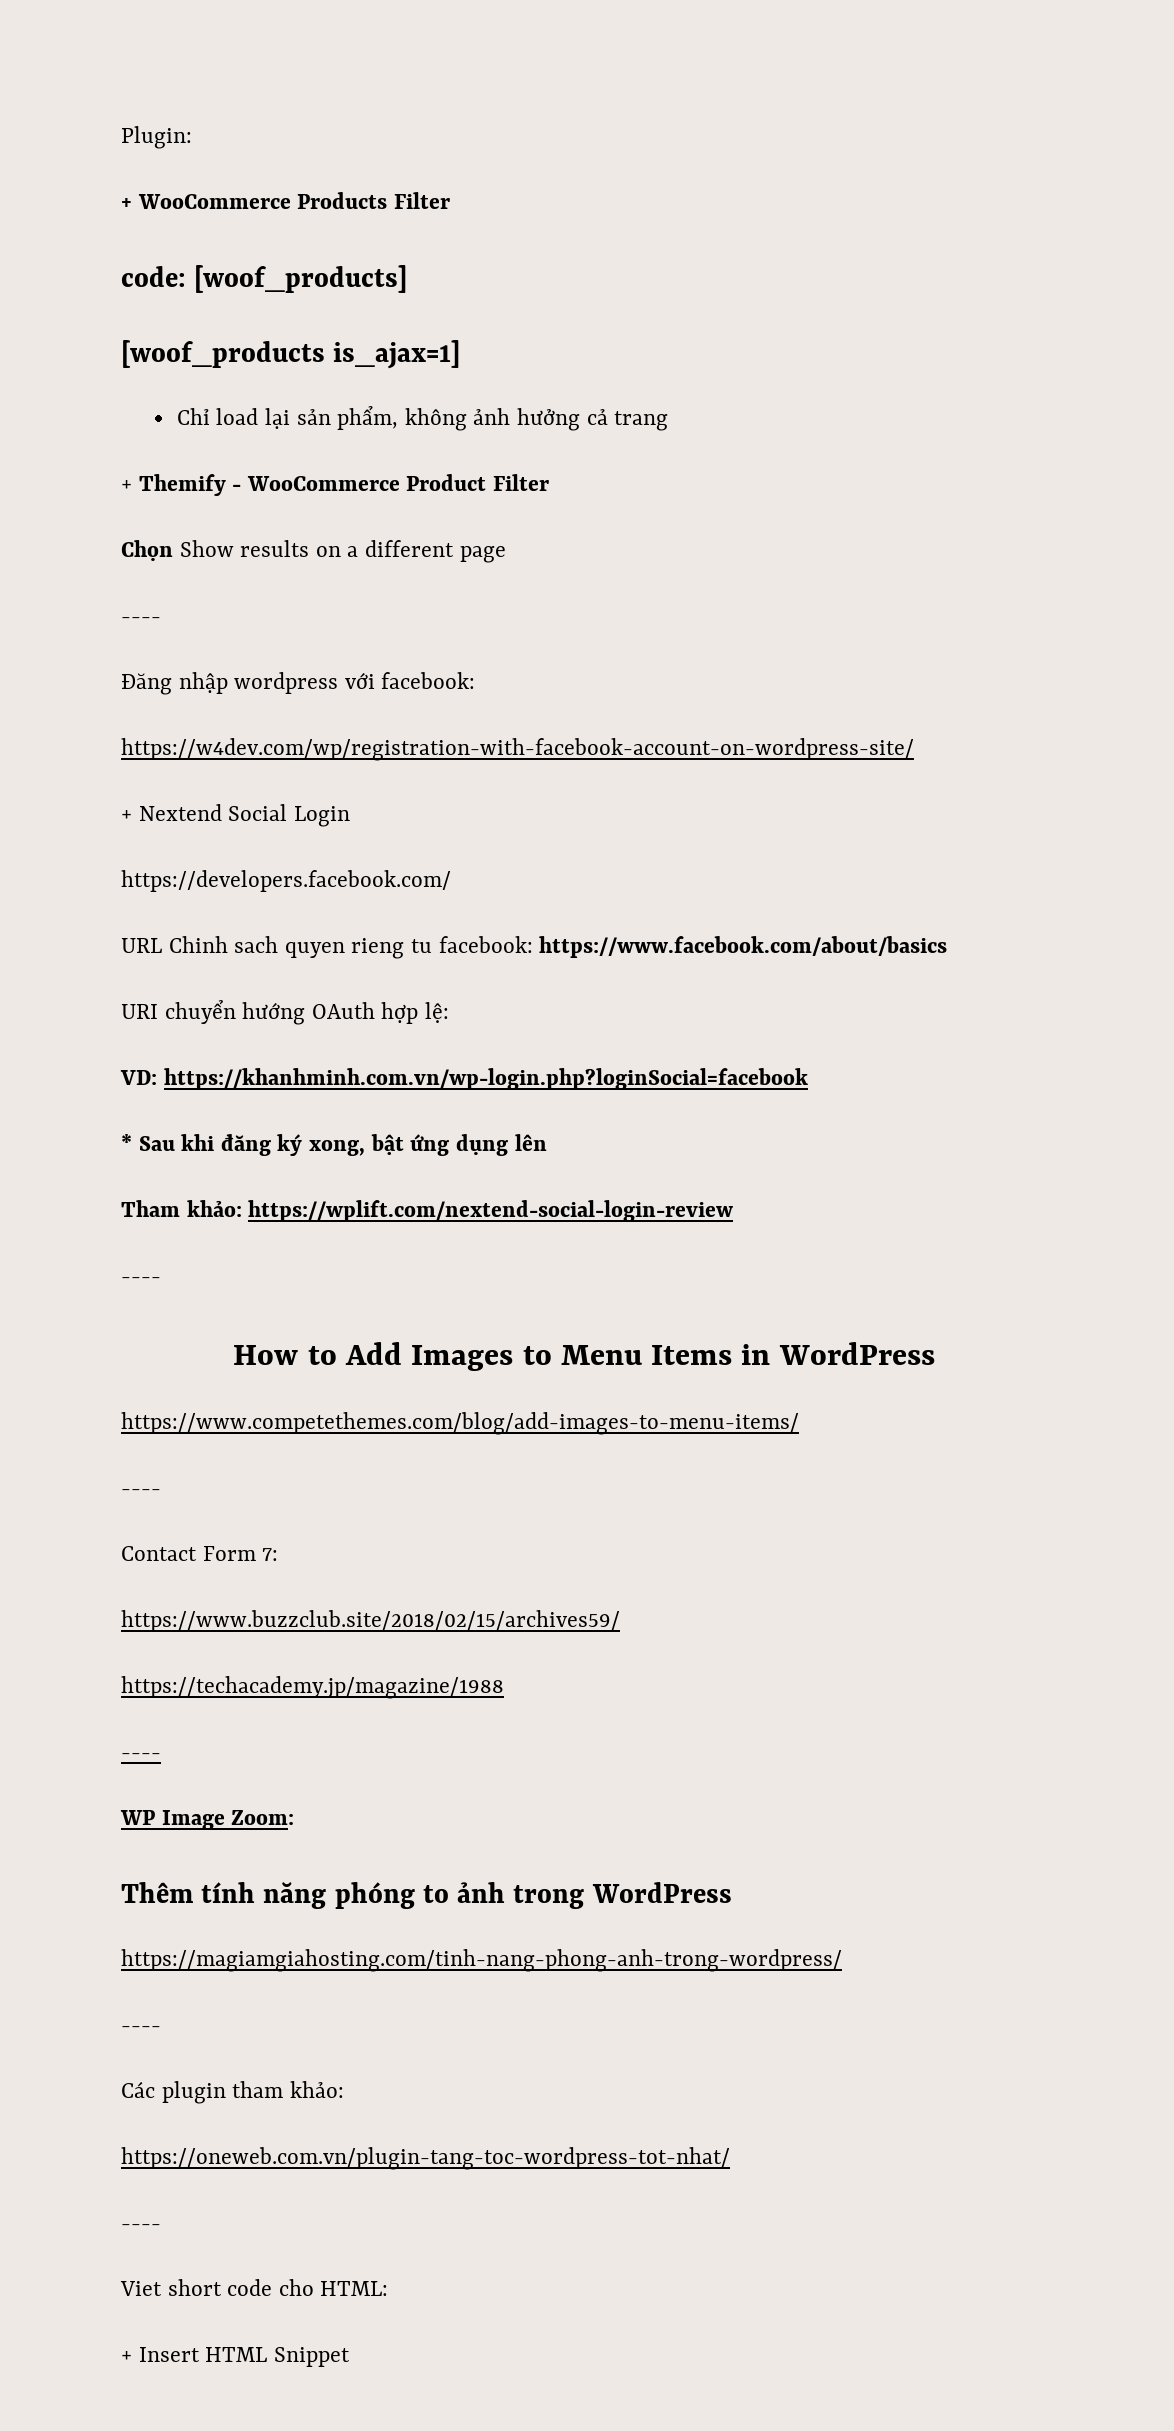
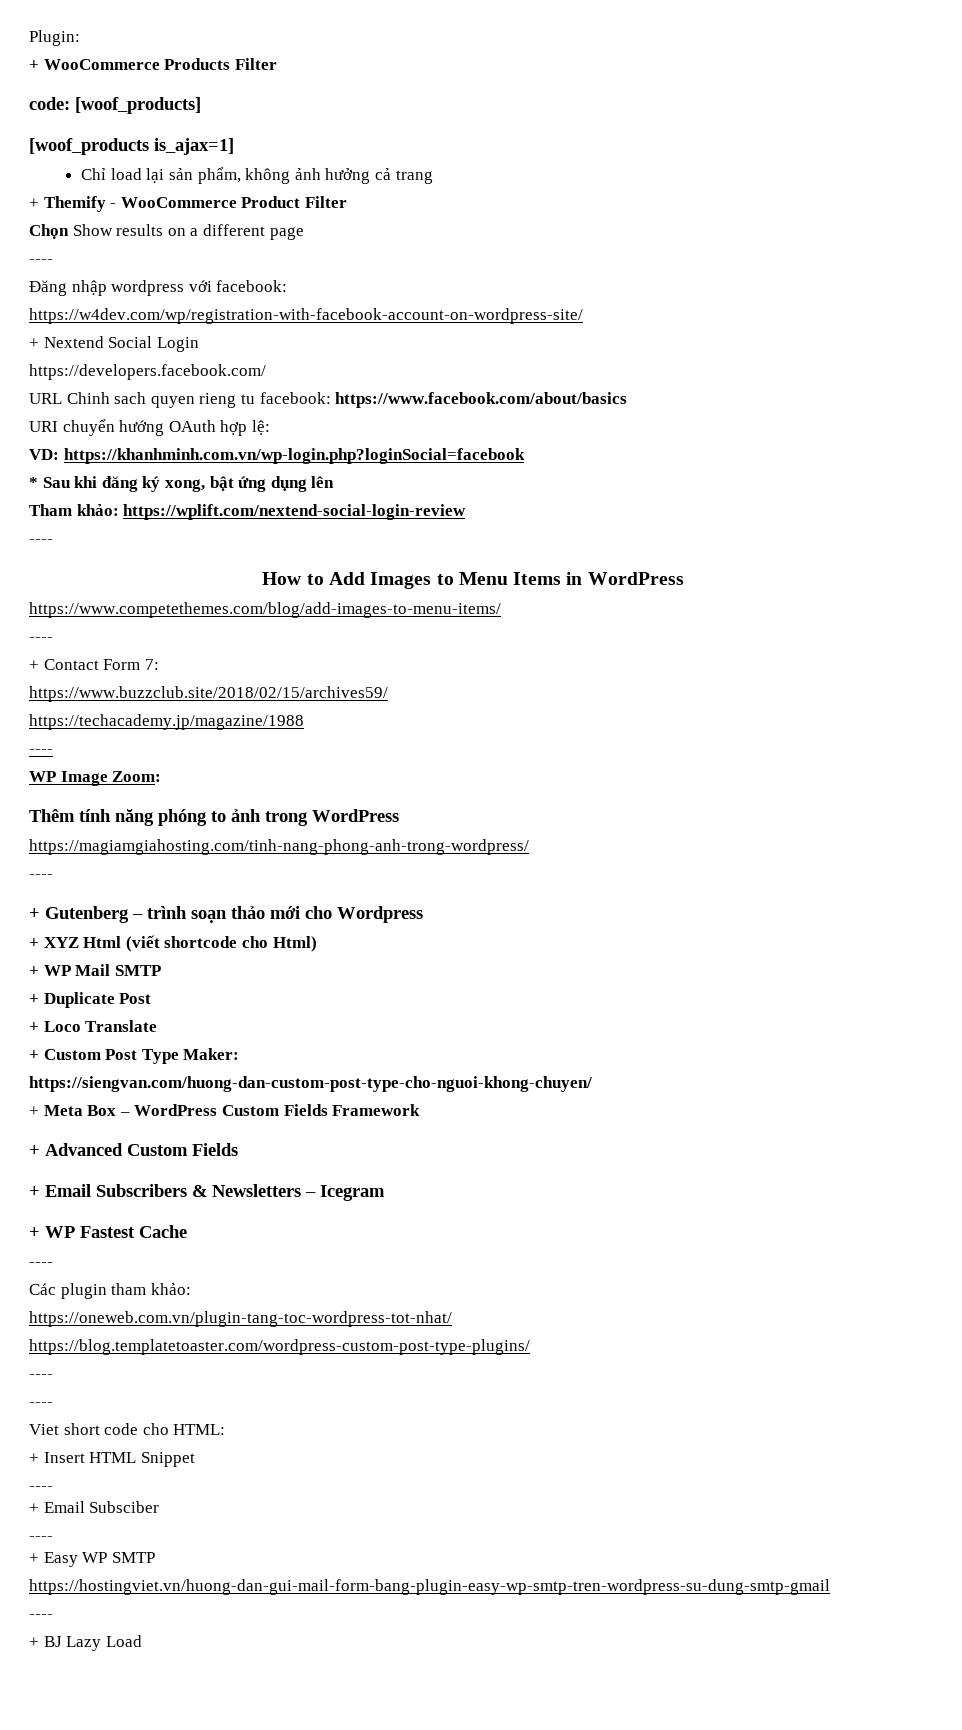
(161, 1492) none -> [29,660,39,670] +
(161, 2029) none -> [29,906,423,923] [29,935,317,952] [29,964,161,976] [29,992,152,1008] [29,1020,158,1032] [29,1048,240,1064] [29,1076,592,1092] [29,1104,421,1116] [29,1143,238,1156] [29,1184,385,1201] [29,1225,187,1238] [29,1262,53,1267] // + Gutenberg – trình soạn thảo mới cho Wordpress // + XYZ Html (viết shortcode cho Html) // + WP Mail SMTP // + Duplicate Post // + Loco Translate // + Custom Post Type Maker: // https://siengvan.com/huong-dan-custom-post-type-cho-nguoi-khong-chuyen/ // + Meta Box – WordPress Custom Fields Framework // + Advanced Custom Fields // + Email Subscribers & Newsletters – Icegram // + WP Fastest Cache // ----
(730, 2158) none -> [29,1339,530,1355] [29,1374,53,1379] // https://blog.templatetoaster.com/wordpress-custom-post-type-plugins/ // ----
(350, 2357) none -> [29,1486,53,1491] [29,1501,160,1513] [29,1536,53,1541] [29,1552,155,1567] [29,1579,830,1595] [29,1614,53,1619] [29,1635,142,1651] // ---- // + Email Subsciber // ---- // + Easy WP SMTP // https://hostingviet.vn/huong-dan-gui-mail-form-bang-plugin-easy-wp-smtp-tren-wordpress-su-dung-smtp-gmail // ---- // + BJ Lazy Load

